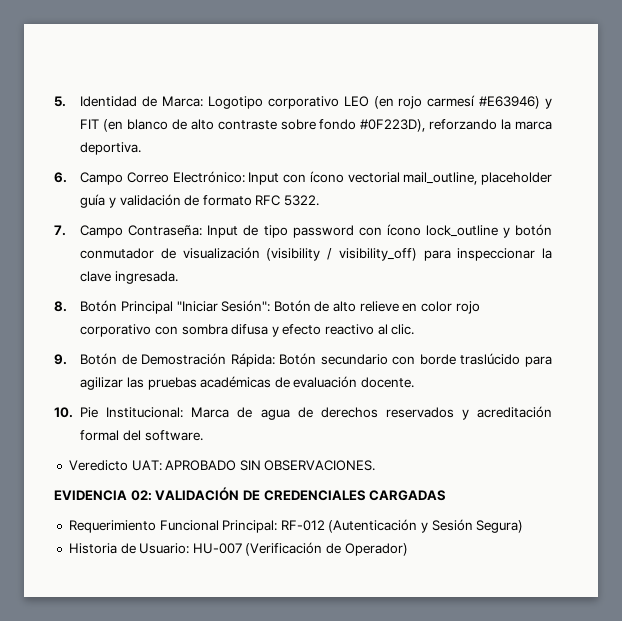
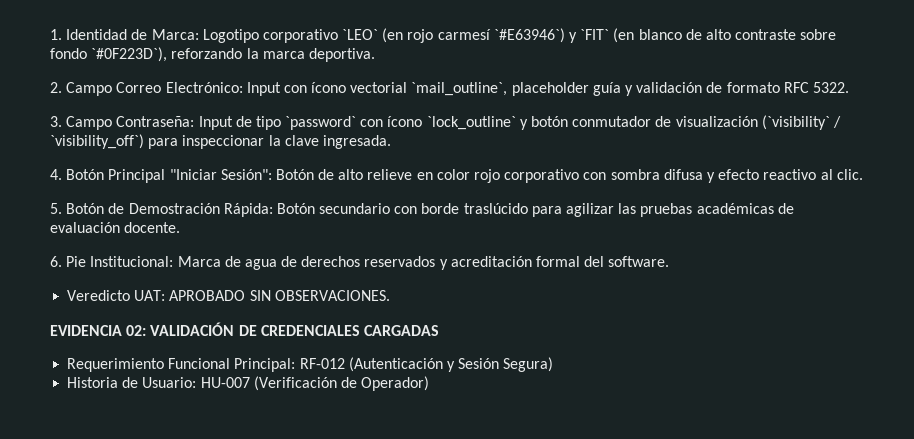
[54,96,66,107] 5. -> [50,29,62,40] 1.
[343,96,369,107] LEO -> [342,29,379,40] `LEO`
[479,96,552,109] [80,119,100,129] #E63946) y FIT -> [493,28,610,43] `#E63946`) y `FIT`
[360,119,426,132] #0F223D), -> [91,47,168,62] `#0F223D`),
[54,172,67,183] 6. -> [50,82,62,93] 2.
[403,172,478,185] mail_outline, -> [411,82,508,96] `mail_outline`,
[54,225,66,236] 7. -> [50,116,62,127] 3.
[292,224,498,238] password con ícono lock_outline -> [285,116,516,130] `password` con ícono `lock_outline`
[266,248,417,261] (visibility / visibility_off) -> [761,115,841,130] [50,134,144,149] (`visibility` / `visibility_off`)
[54,301,67,312] 8. -> [50,169,62,180] 4.
[54,354,67,365] 9. -> [50,203,62,214] 5.
[54,407,73,418] 10. -> [50,256,62,267] 6.

